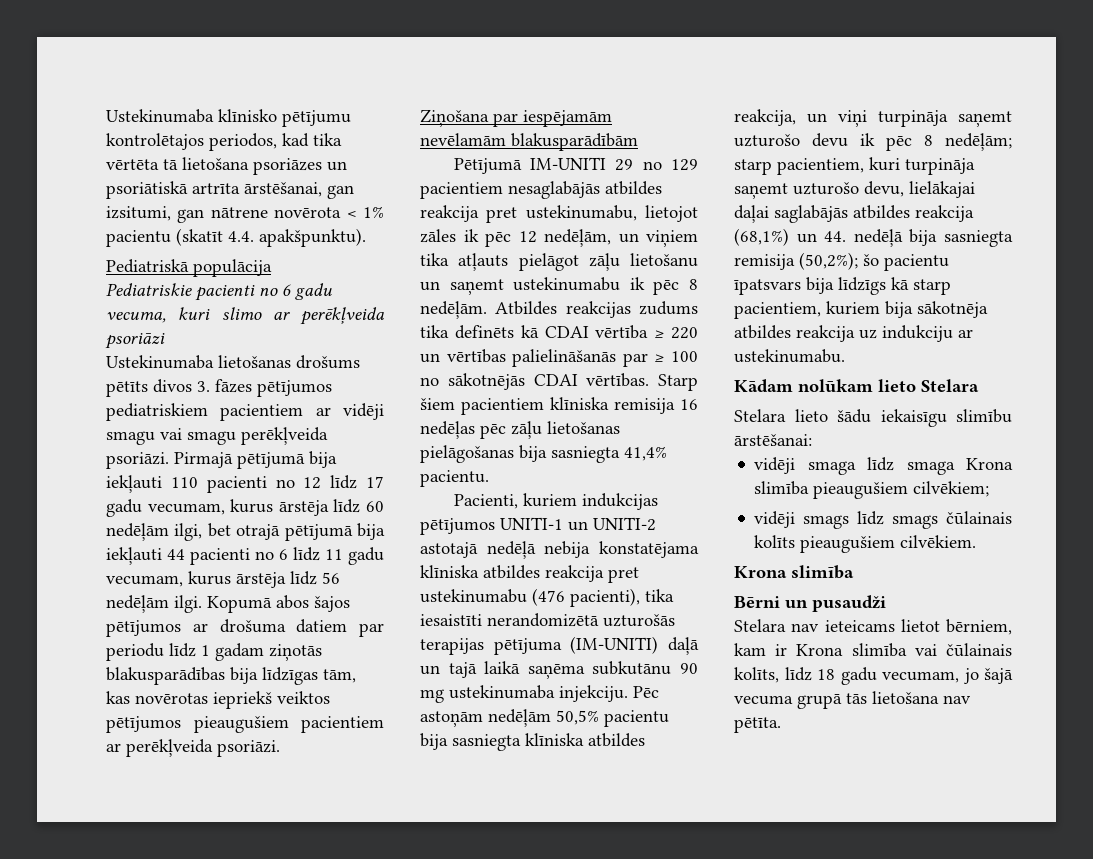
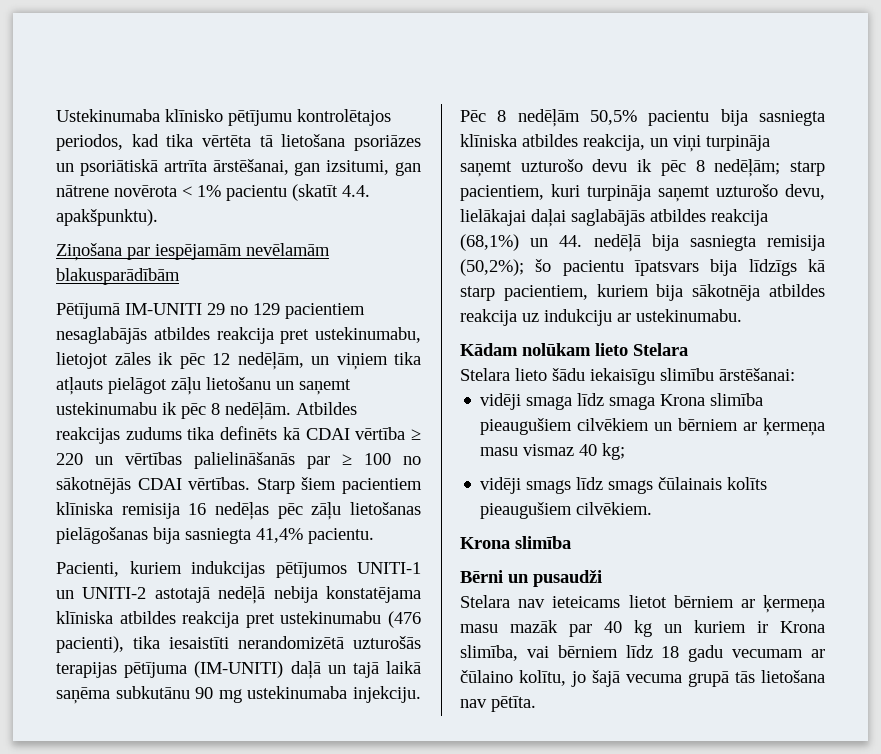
[106,259,272,277] [106,283,332,301] [106,307,385,325] [105,333,165,349] [106,355,360,369] [106,379,332,397] [106,403,384,421] [106,427,328,445] [106,451,337,469] [106,475,384,493] [106,499,384,517] [106,523,385,541] [106,547,384,565] [106,571,340,588] [106,595,350,613] [106,619,384,637] [106,643,322,661] [106,667,356,685] [106,691,330,709] [106,716,384,733] [106,739,280,757] // Pediatriskā populācija // Pediatriskie pacienti no 6 gadu vecuma, kuri slimo ar perēkļveida psoriāzi // Ustekinumaba lietošanas drošums pētīts divos 3. fāzes pētījumos pediatriskiem pacientiem ar vidēji smagu vai smagu perēkļveida psoriāzi. Pirmajā pētījumā bija iekļauti 110 pacienti no 12 līdz 17 gadu vecumam, kurus ārstēja līdz 60 nedēļām ilgi, bet otrajā pētījumā bija iekļauti 44 pacienti no 6 līdz 11 gadu vecumam, kurus ārstēja līdz 56 nedēļām ilgi. Kopumā abos šajos pētījumos ar drošuma datiem par periodu līdz 1 gadam ziņotās blakusparādības bija līdzīgas tām, kas novērotas iepriekš veiktos pētījumos pieaugušiem pacientiem ar perēkļveida psoriāzi. -> (158, 217) none
[420,711,483,727] astoņām -> [497,110,507,122] 8
[913,481,990,497] cilvēkiem; -> [577,418,825,436] [480,443,626,460] cilvēkiem un bērniem ar ķermeņa masu vismaz 40 kg;
[946,619,1012,635] [734,643,1012,657] [734,667,959,685] bērniem, kam ir Krona slimība vai čūlainais kolīts, līdz 18 gadu vecumam, -> [673,595,825,613] [460,620,825,637] [460,645,825,662] [460,670,566,686] bērniem ar ķermeņa masu mazāk par 40 kg un kuriem ir Krona slimība, vai bērniem līdz 18 gadu vecumam ar čūlaino kolītu,

